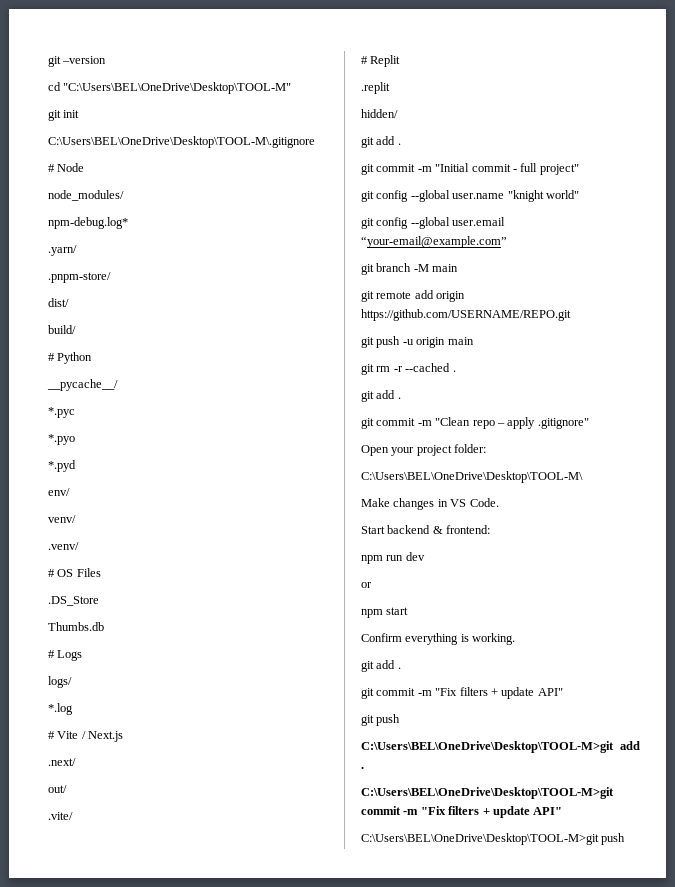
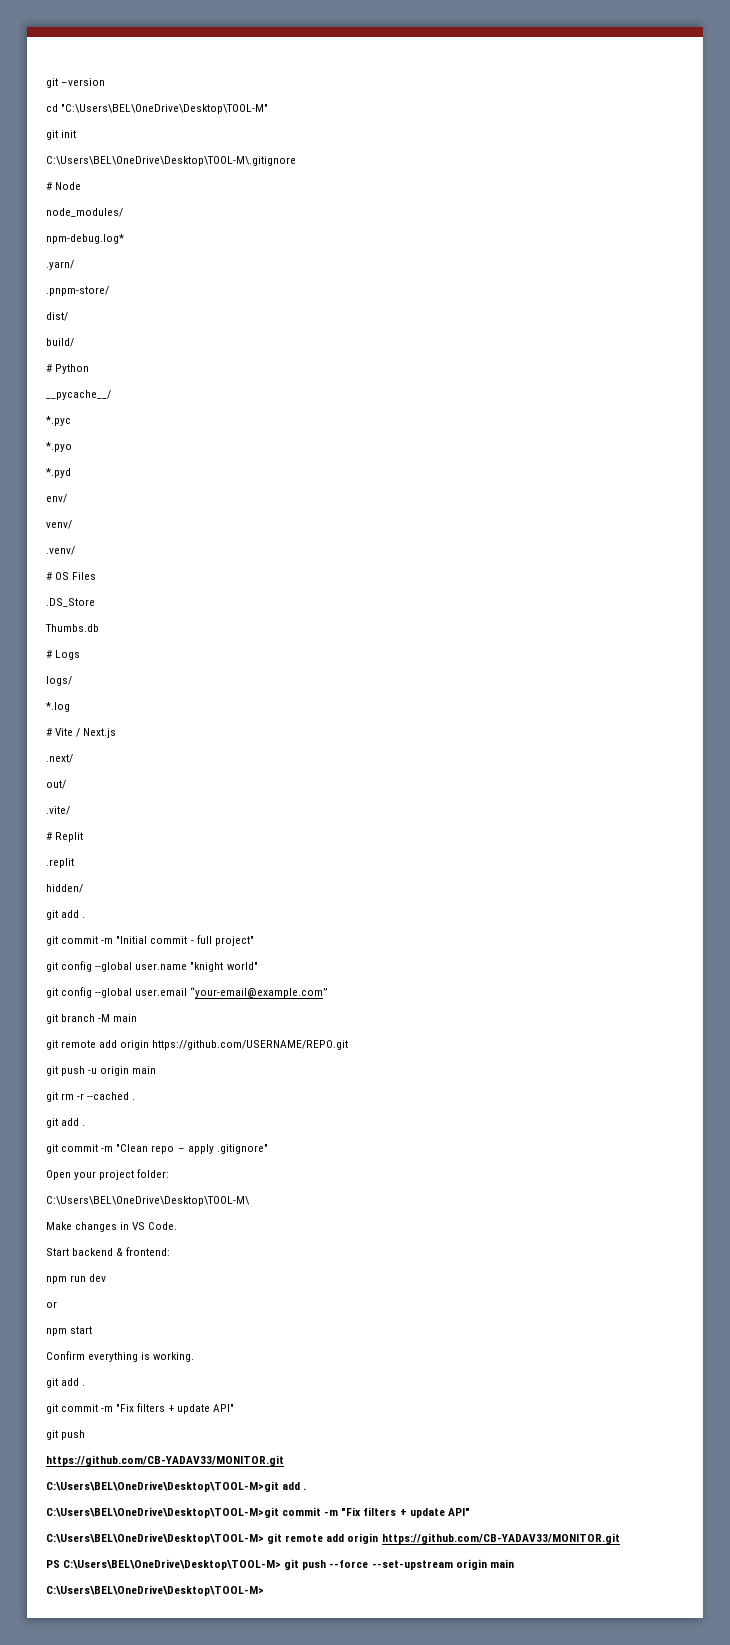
(401, 720) none -> [46,1455,284,1466] // https://github.com/CB-YADAV33/MONITOR.git
[361,833,626,845] C:\Users\BEL\OneDrive\Desktop\TOOL-M>git push -> [46,1533,620,1544] [46,1559,514,1570] [46,1585,264,1596] C:\Users\BEL\OneDrive\Desktop\TOOL-M> git remote add origin https://github.com/CB-YADAV33/MONITOR.git // PS C:\Users\BEL\OneDrive\Desktop\TOOL-M> git push --force --set-upstream origin main // C:\Users\BEL\OneDrive\Desktop\TOOL-M>

